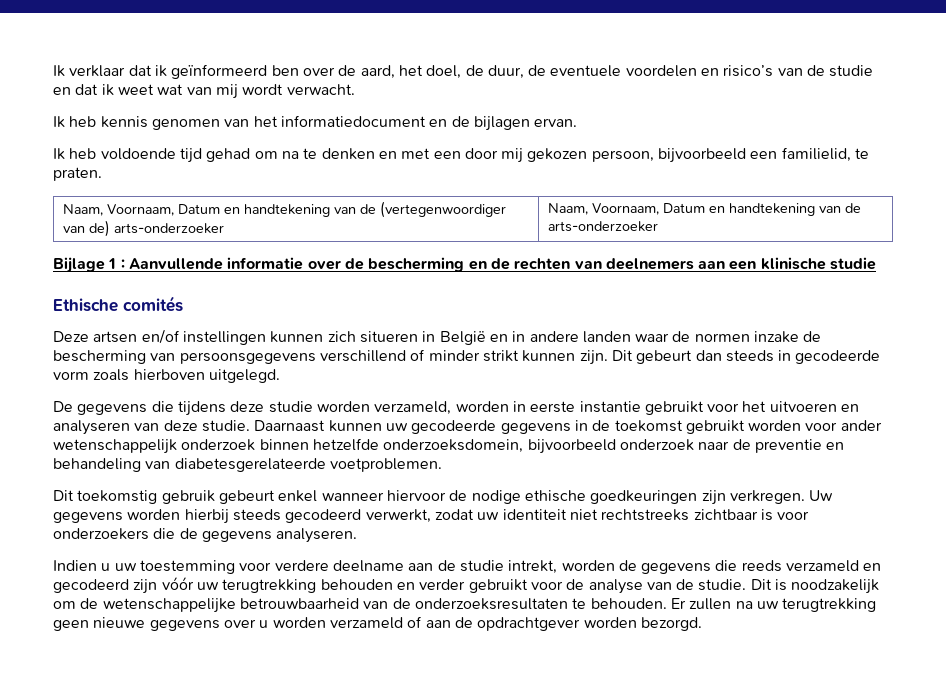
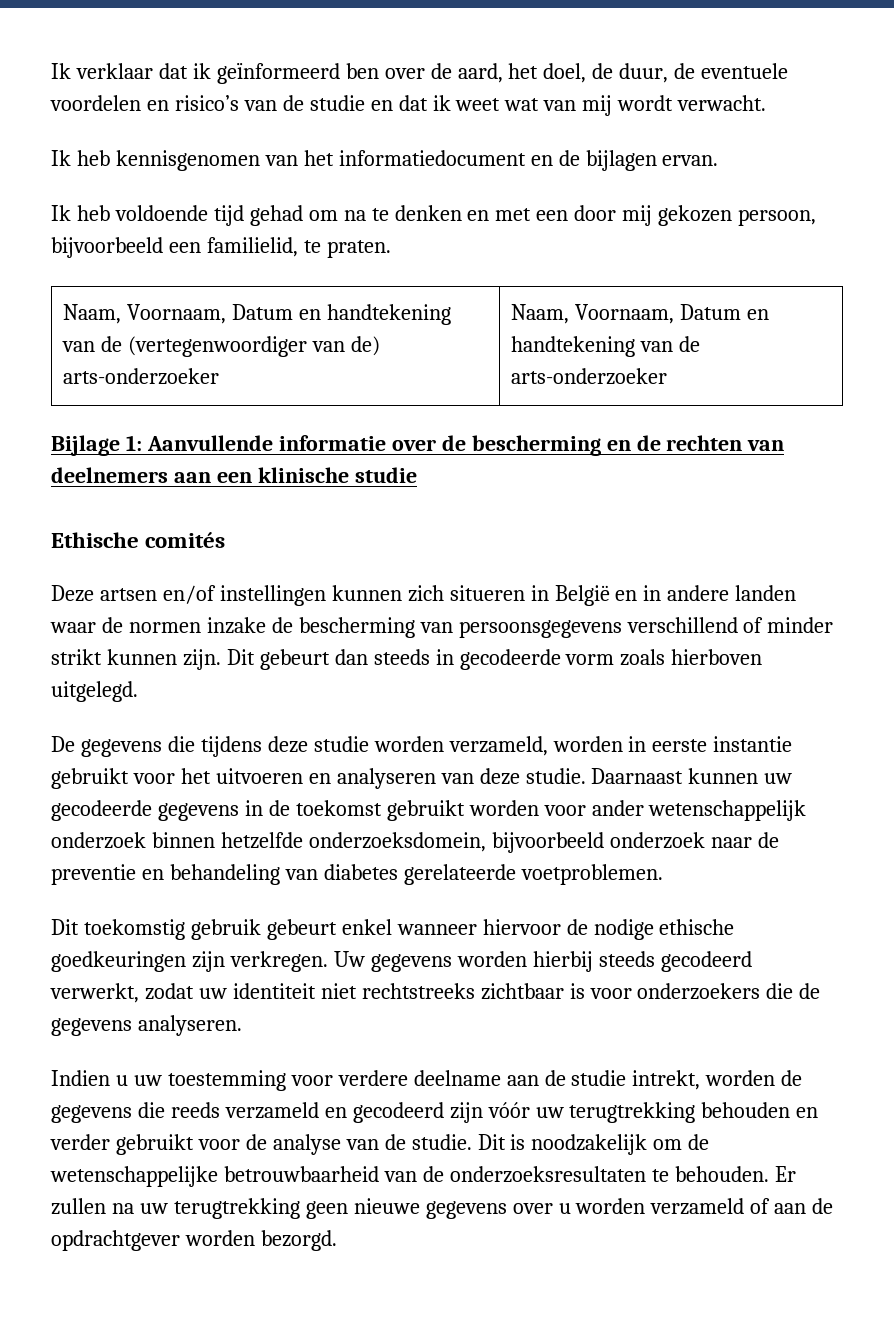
[100,116,220,130] kennis genomen -> [115,150,260,171] kennisgenomen
[108,258,125,269] 1 : -> [125,435,142,451] 1:
[174,458,326,472] diabetesgerelateerde -> [323,864,516,885] diabetes gerelateerde

